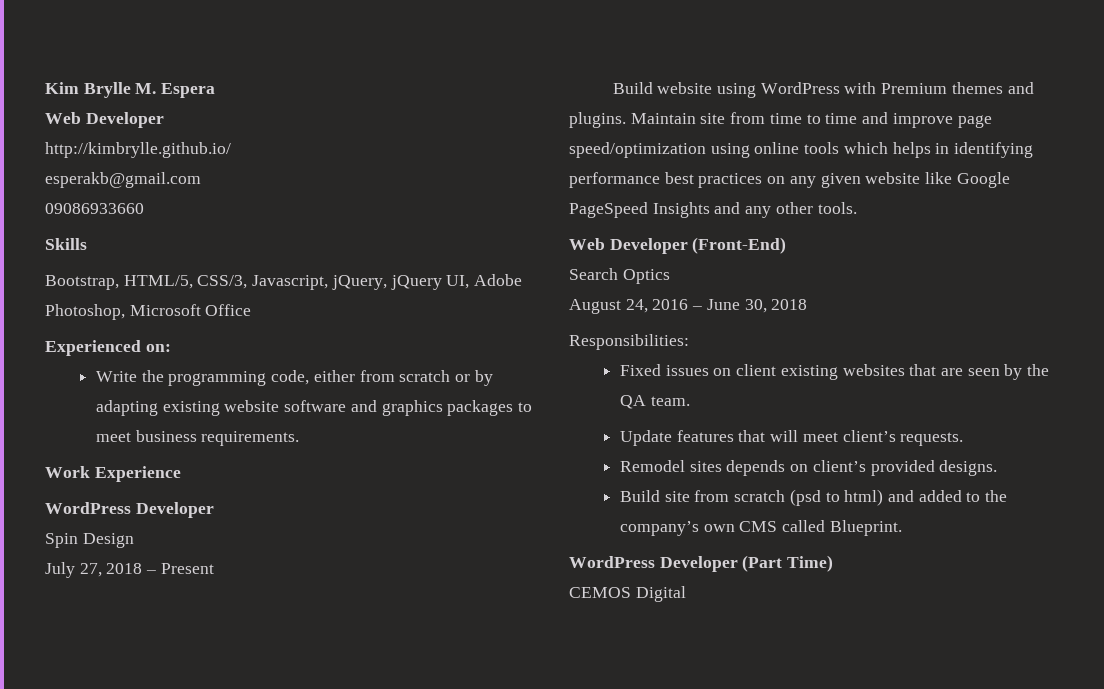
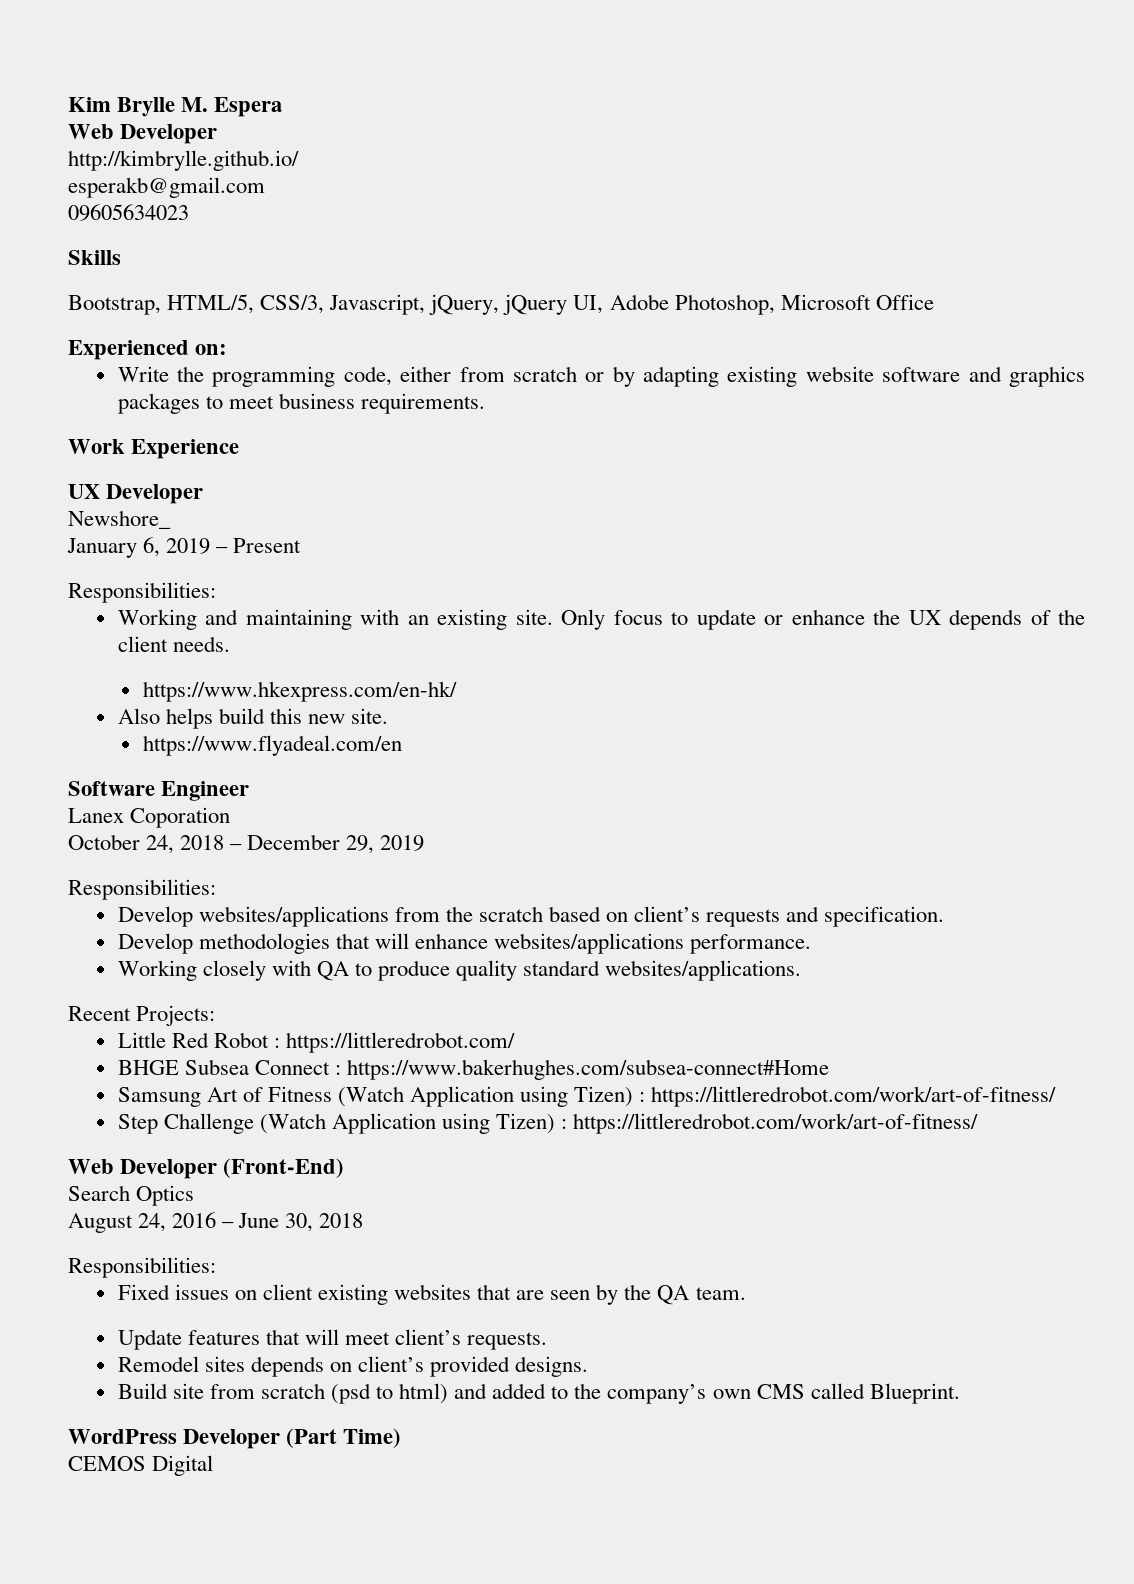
[45,203,144,214] 09086933660 -> [68,204,189,221] 09605634023
[45,502,214,518] [45,533,134,548] [45,562,214,578] [612,82,1034,98] [569,112,992,128] [569,142,1034,158] [569,172,1010,188] [569,202,857,218] WordPress Developer // Spin Design // July 27, 2018 – Present // Build website using WordPress with Premium themes and plugins. Maintain site from time to time and improve page speed/optimization using online tools which helps in identifying performance best practices on any given website like Google PageSpeed Insights and any other tools. -> [68,484,204,504] [68,510,171,529] [67,537,302,558] [68,582,216,603] [117,609,1085,630] [117,636,230,652] [142,681,457,702] [117,708,389,729] [142,735,402,756] [68,781,250,801] [68,807,231,828] [68,834,425,854] [68,879,216,900] [117,906,945,927] [117,933,812,954] [117,960,802,981] [68,1005,216,1026] [117,1032,515,1053] [117,1059,829,1080] [117,1086,1057,1107] [117,1113,979,1134] UX Developer // Newshore_ // January 6, 2019 – Present // Responsibilities: // Working and maintaining with an existing site. Only focus to update or enhance the UX depends of the client needs. // https://www.hkexpress.com/en-hk/ // Also helps build this new site. // https://www.flyadeal.com/en // Software Engineer // Lanex Coporation // October 24, 2018 – December 29, 2019 // Responsibilities: // Develop websites/applications from the scratch based on client’s requests and specification. // Develop methodologies that will enhance websites/applications performance. // Working closely with QA to produce quality standard websites/applications. // Recent Projects: // Little Red Robot : https://littleredrobot.com/ // BHGE Subsea Connect : https://www.bakerhughes.com/subsea-connect#Home // Samsung Art of Fitness (Watch Application using Tizen) : https://littleredrobot.com/work/art-of-fitness/ // Step Challenge (Watch Application using Tizen) : https://littleredrobot.com/work/art-of-fitness/

